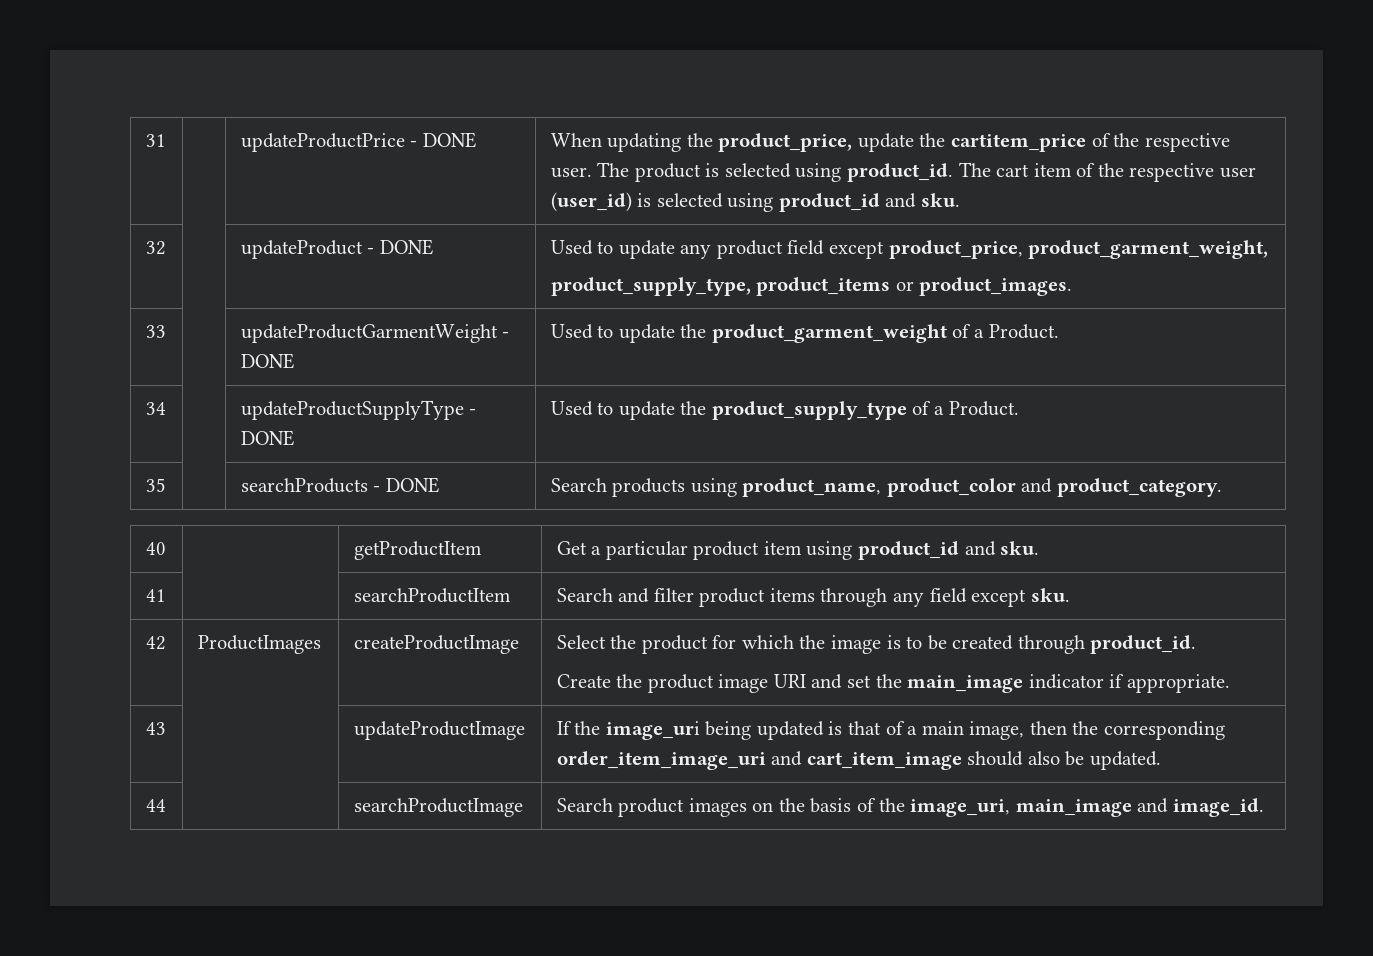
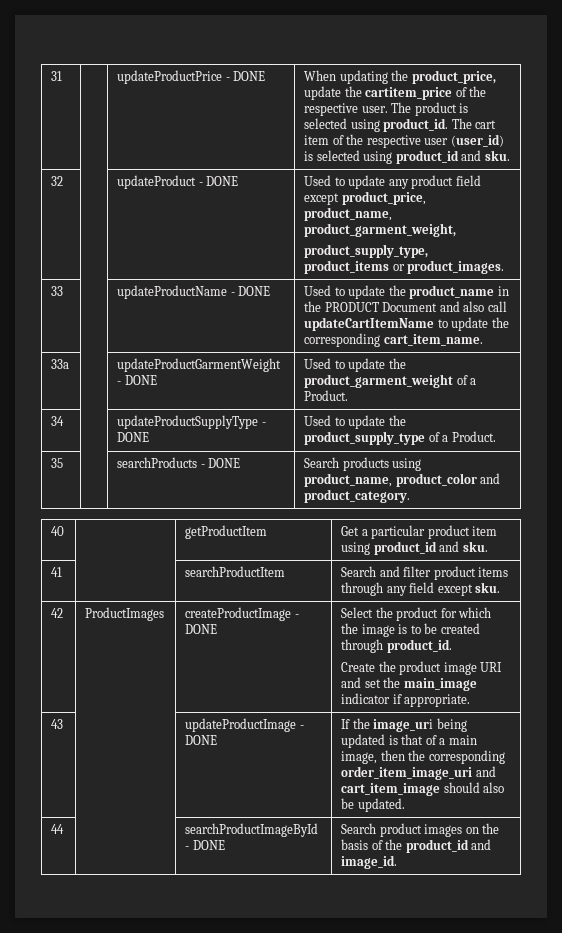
(1023, 249) none -> [304,207,393,221] product_name,
(166, 331) none -> [117,285,271,299] [304,285,509,299] [304,301,507,312] [304,317,509,331] [304,333,483,347] [51,359,70,369] | updateProductName - DONE | Used to update the product_name in the PRODUCT Document and also call updateCartItemName to update the corresponding cart_item_name. // 33a |
(519, 644) none -> [294,614,299,618] [185,624,218,634] - DONE
(525, 730) none -> [299,725,304,729] [185,735,218,745] - DONE
[353,798,523,817] searchProductImage -> [185,823,319,837] [185,840,225,850] searchProductImageById - DONE
[910,799,1132,817] image_uri, main_image -> [405,839,469,853] product_id

